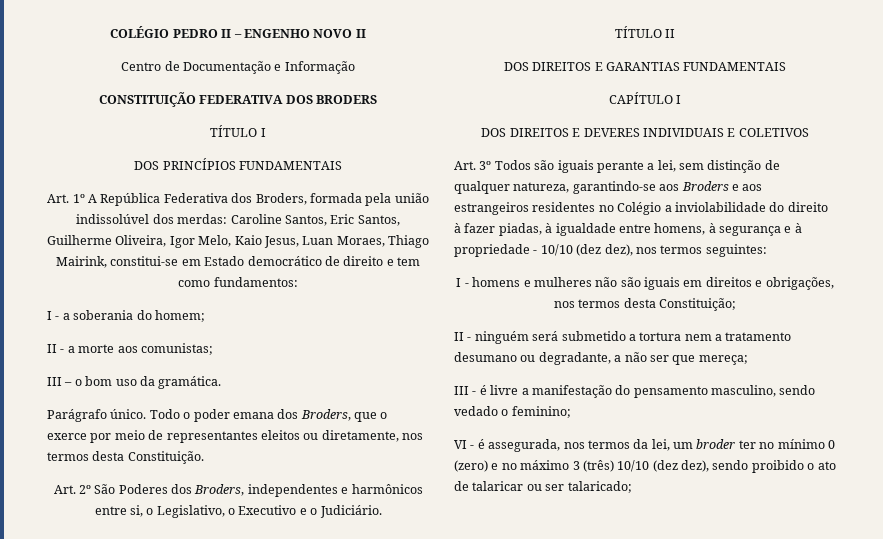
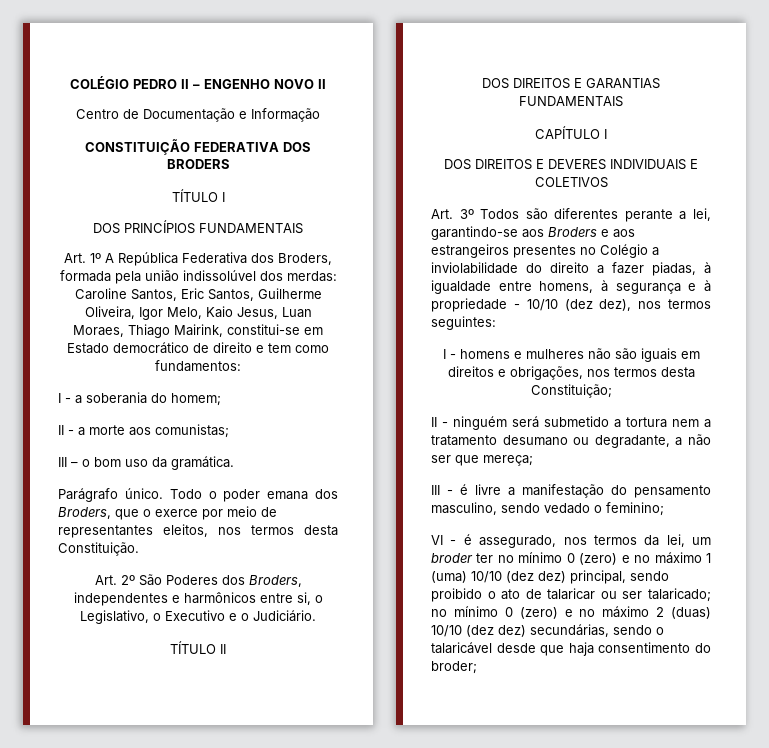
[260,430,399,442] eleitos ou diretamente, -> [163,524,208,537] eleitos,
[557,160,594,173] iguais -> [554,208,619,219] diferentes
[679,160,780,173] [454,181,570,194] sem distinção de qualquer natureza, -> (711, 214) none
[532,202,596,212] residentes -> [513,245,576,258] presentes
[454,223,461,233] à -> [597,265,604,274] a
[488,439,561,452] assegurada, -> [479,535,557,548] assegurado,
[572,460,709,472] 3 (três) 10/10 (dez dez), -> [706,553,711,563] [431,570,626,584] 1 (uma) 10/10 (dez dez) principal,
(632, 487) none -> [431,606,711,619] [431,624,664,637] [431,642,711,656] [431,661,477,674] no mínimo 0 (zero) e no máximo 2 (duas) 10/10 (dez dez) secundárias, sendo o talaricável desde que haja consentimento do broder;

